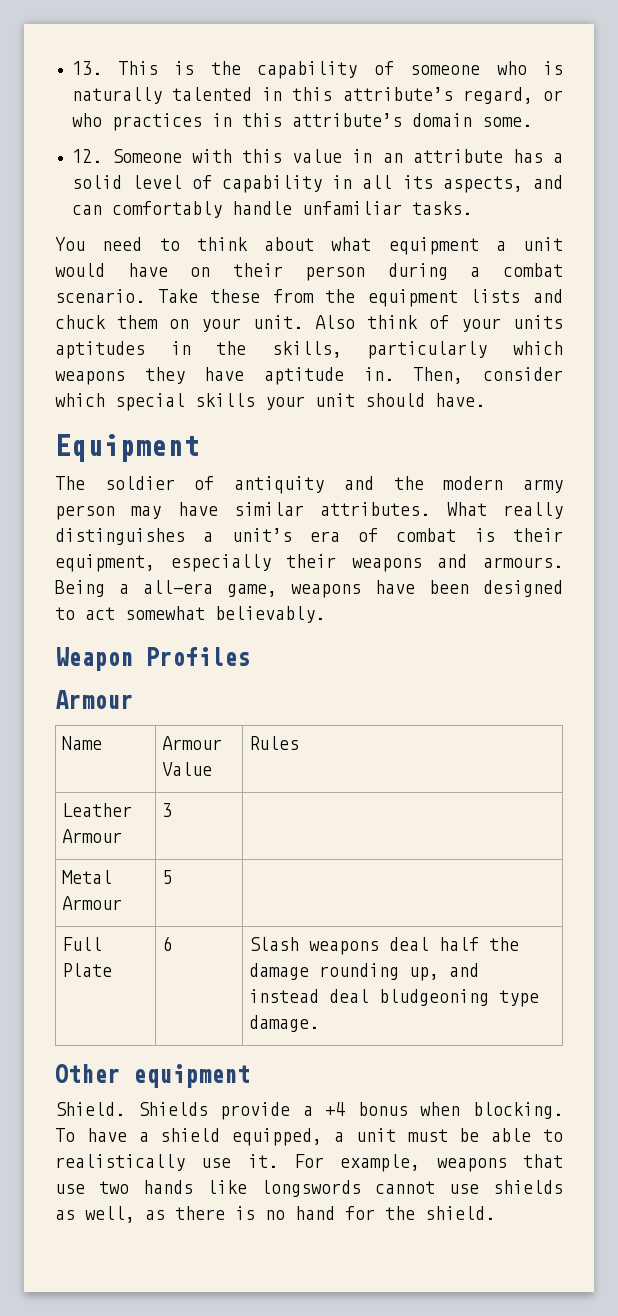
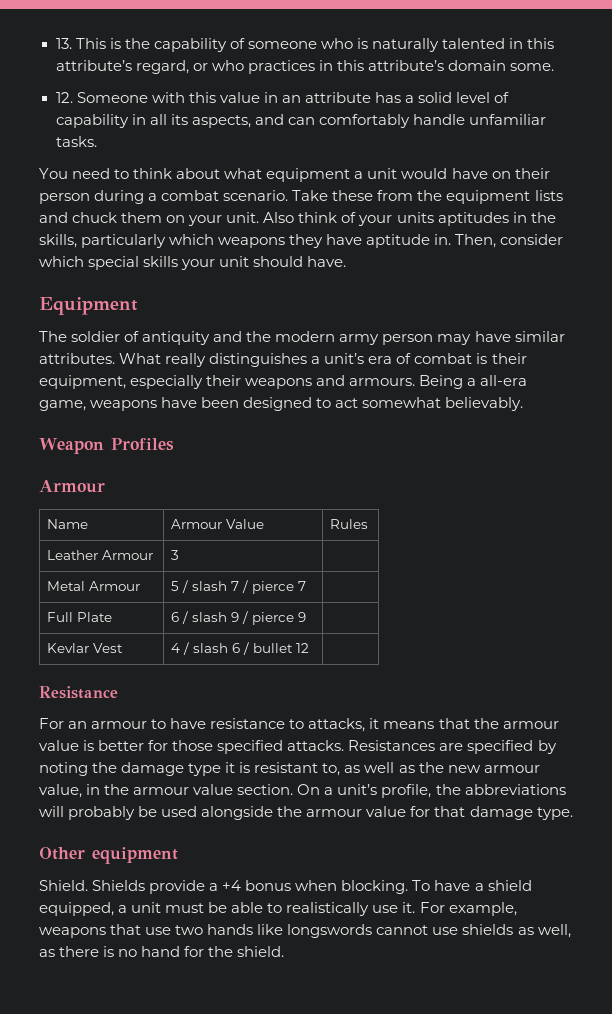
[61,937,102,951] [61,963,112,977] [161,936,172,951] [248,937,519,955] [248,963,479,981] [248,989,539,1007] [248,1015,319,1032] | // Full Plate | 6 | Slash weapons deal half the damage rounding up, and instead deal bludgeoning type damage. -> [182,580,307,594] [47,612,113,622] [171,611,307,625] [47,643,124,653] [171,642,310,655] [39,686,118,699] [39,718,559,732] [39,740,557,754] [39,762,540,776] [39,784,566,798] [39,806,573,820] / slash 7 / pierce 7 | // Full Plate | 6 / slash 9 / pierce 9 | // Kevlar Vest | 4 / slash 6 / bullet 12 | // Resistance // For an armour to have resistance to attacks, it means that the armour value is better for those specified attacks. Resistances are specified by noting the damage type it is resistant to, as well as the new armour value, in the armour value section. On a unit’s profile, the abbreviations will probably be used alongside the armour value for that damage type.

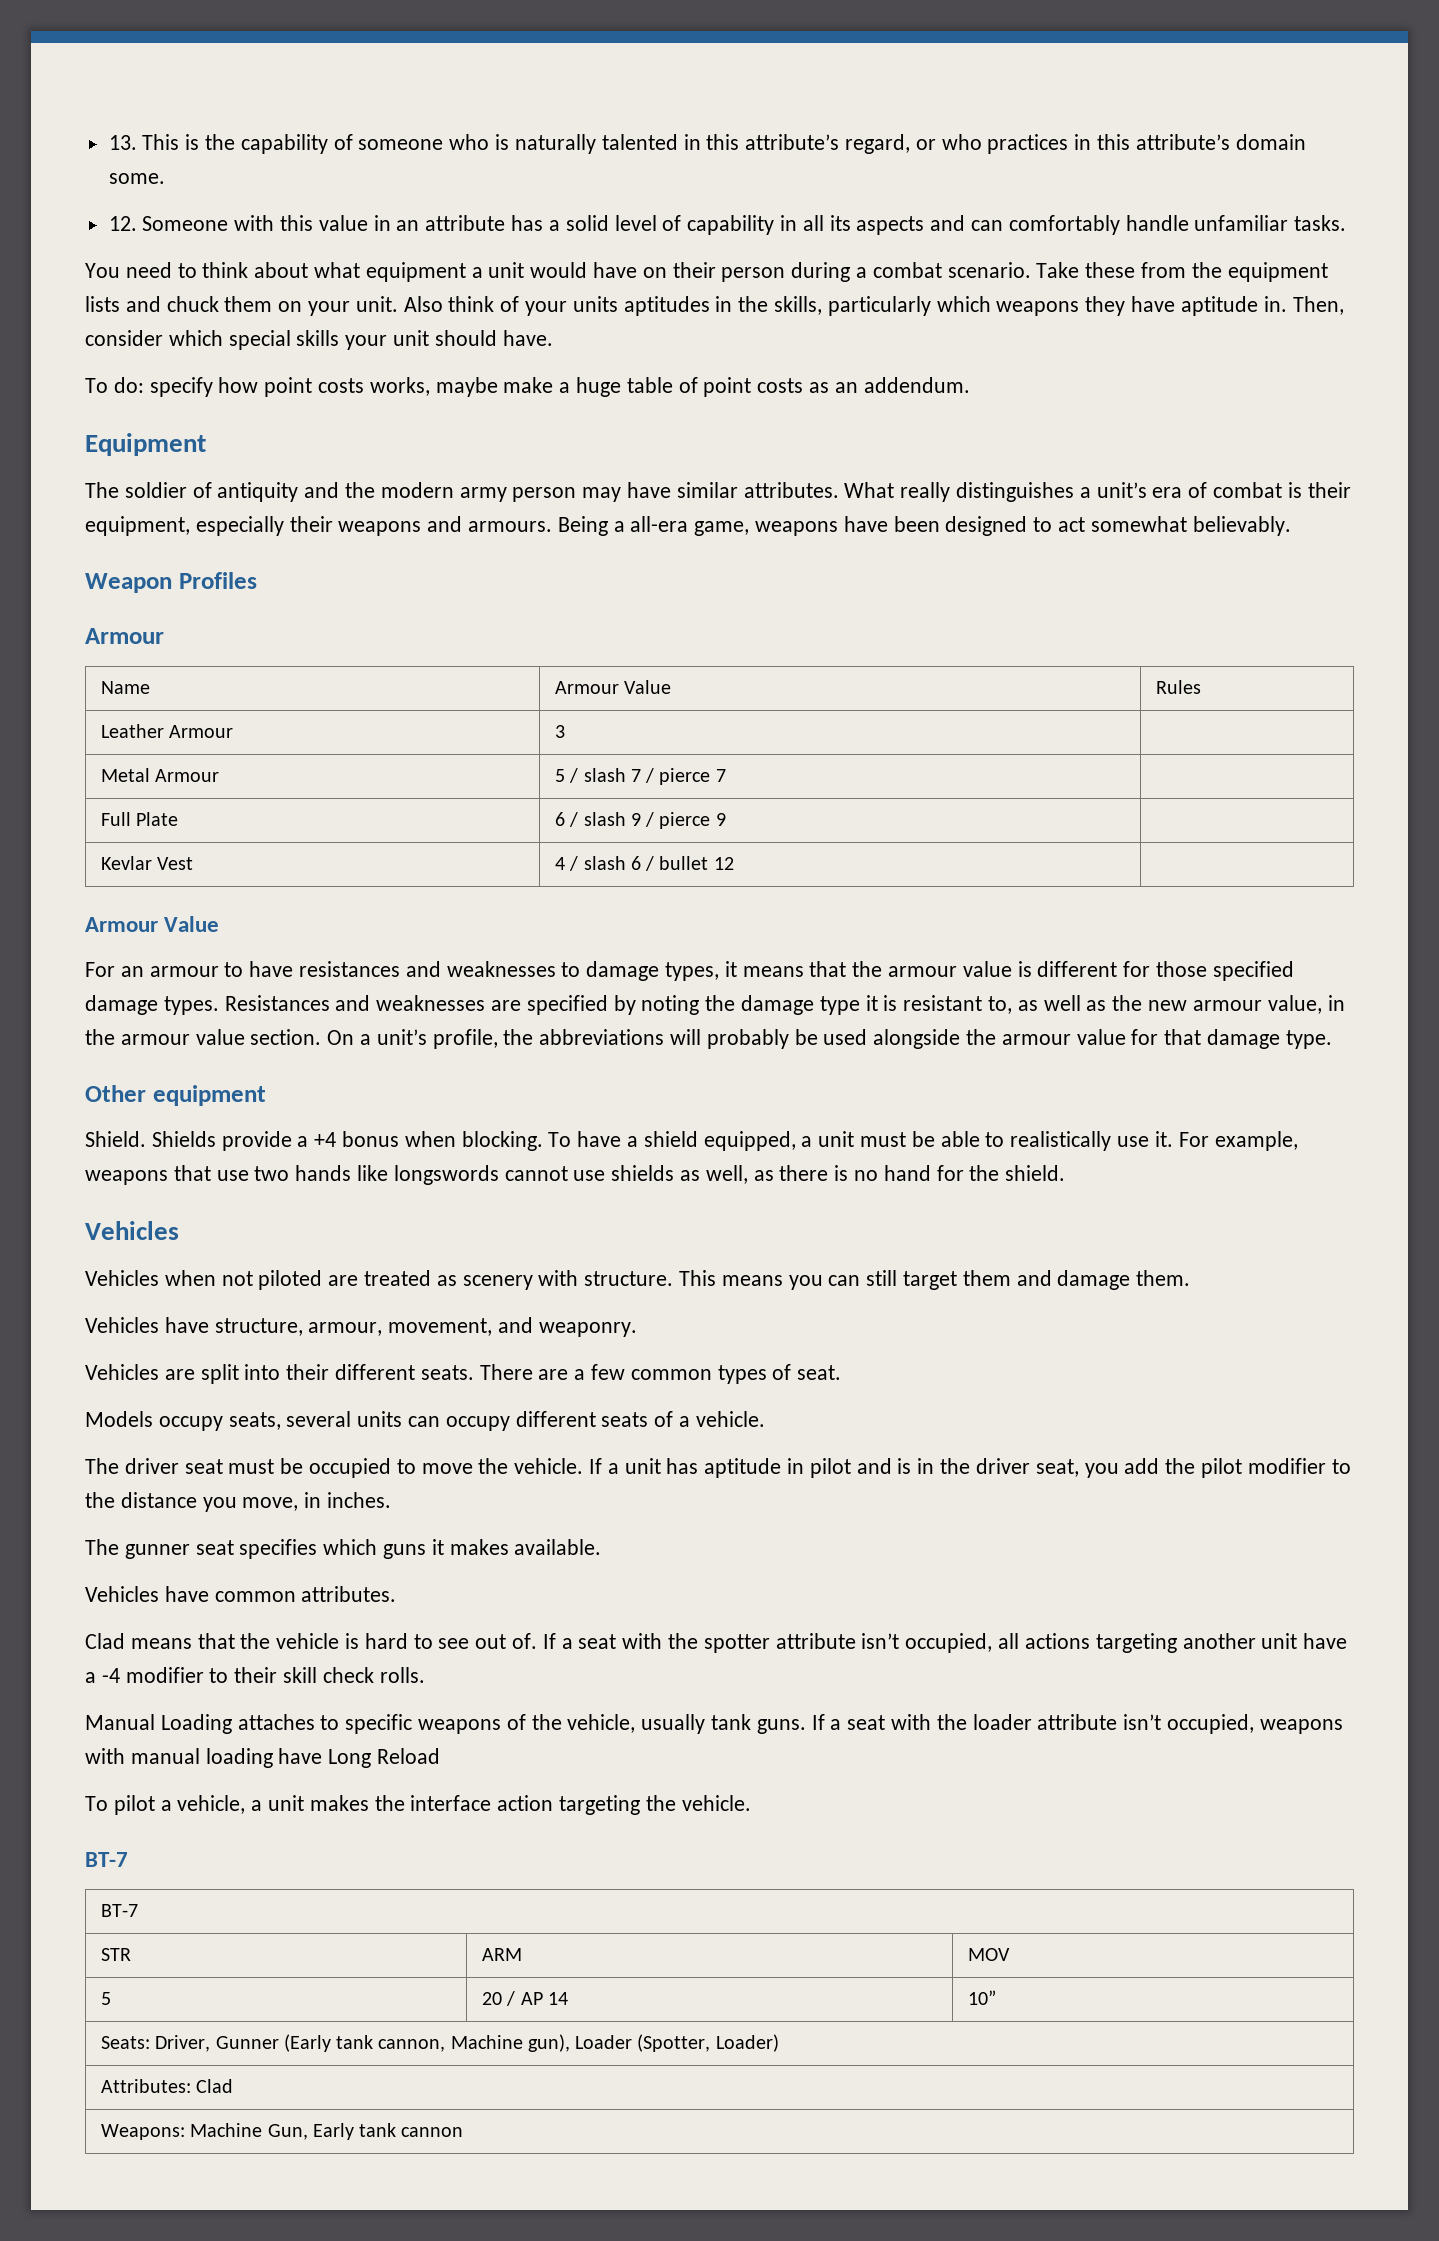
[191,115,251,128] aspects, -> [856,216,925,235] aspects
(347, 261) none -> [85,377,970,397] // To do: specify how point costs works, maybe make a huge table of point costs as an addendum.
[39,686,118,699] Resistance -> [85,916,220,932] Armour Value
[210,718,366,732] resistance to attacks, -> [299,961,720,981] resistances and weaknesses to damage types,
[98,740,145,751] better -> [1037,961,1118,977] different
[287,740,436,751] attacks. Resistances -> [85,995,486,1015] damage types. Resistances and weaknesses
(285, 951) none -> [85,1221,179,1240] [85,1270,1191,1290] [85,1317,637,1337] [85,1364,842,1384] [85,1411,765,1431] [85,1458,1351,1478] [85,1492,392,1512] [85,1539,602,1559] [85,1586,397,1602] [85,1633,1348,1653] [85,1667,425,1683] [85,1714,1343,1734] [85,1748,441,1768] [85,1795,751,1815] [85,1852,128,1867] [101,1904,139,1917] [101,1948,132,1961] [482,1948,523,1961] [968,1948,1011,1961] [101,1992,112,2005] [482,1991,568,2006] [968,1990,997,2005] [101,2034,779,2052] [101,2079,234,2093] [101,2123,464,2140] // Vehicles // Vehicles when not piloted are treated as scenery with structure. This means you can still target them and damage them. // Vehicles have structure, armour, movement, and weaponry. // Vehicles are split into their different seats. There are a few common types of seat. // Models occupy seats, several units can occupy different seats of a vehicle. // The driver seat must be occupied to move the vehicle. If a unit has aptitude in pilot and is in the driver seat, you add the pilot modifier to the distance you move, in inches. // The gunner seat specifies which guns it makes available. // Vehicles have common attributes. // Clad means that the vehicle is hard to see out of. If a seat with the spotter attribute isn’t occupied, all actions targeting another unit have a -4 modifier to their skill check rolls. // Manual Loading attaches to specific weapons of the vehicle, usually tank guns. If a seat with the loader attribute isn’t occupied, weapons with manual loading have Long Reload // To pilot a vehicle, a unit makes the interface action targeting the vehicle. // BT-7 // BT-7 // STR | ARM | MOV // 5 | 20 / AP 14 | 10” // Seats: Driver, Gunner (Early tank cannon, Machine gun), Loader (Spotter, Loader) // Attributes: Clad // Weapons: Machine Gun, Early tank cannon

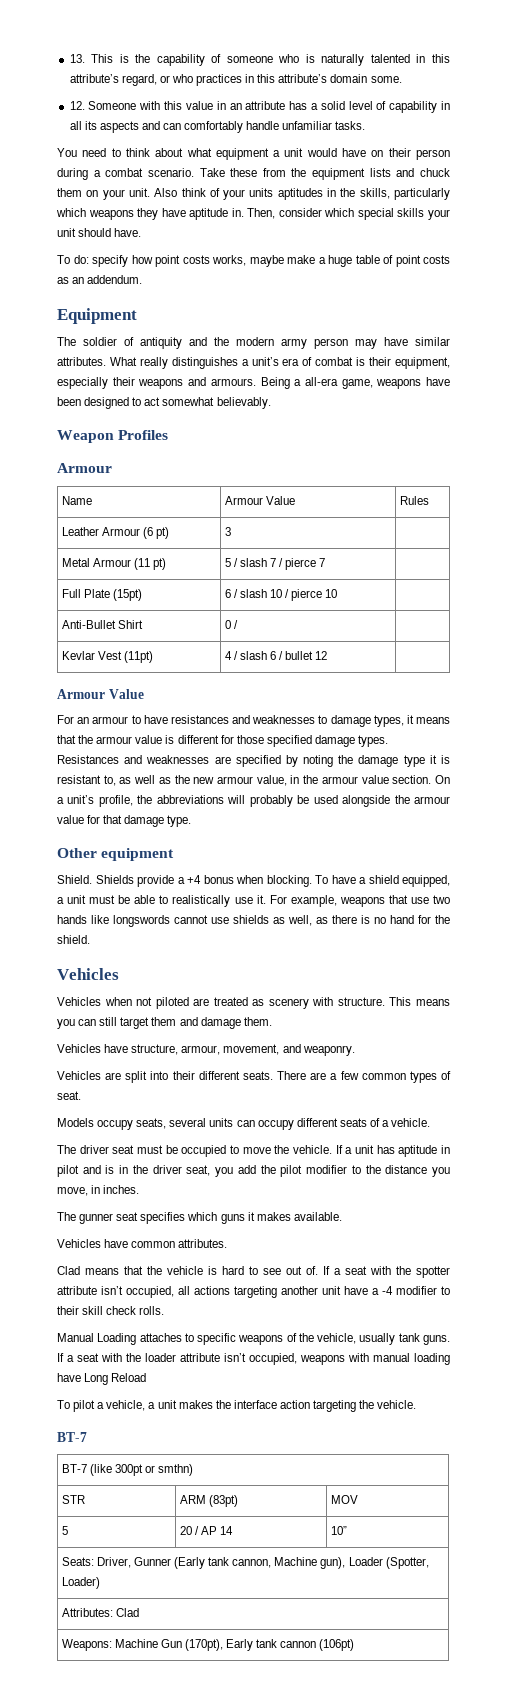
(234, 731) none -> [142,527,170,539] (6 pt)
(220, 775) none -> [133,558,167,570] (11 pt)
(179, 819) none -> [112,589,142,601] (15pt)
[630,812,726,829] 9 / pierce 9 -> [270,589,338,601] [61,620,143,629] [224,620,238,629] 10 / pierce 10 | // Anti-Bullet Shirt | 0 /
(194, 863) none -> [123,651,153,663] (11pt)
(139, 1910) none -> [89,1464,194,1476] (like 300pt or smthn)
(523, 1954) none -> [208,1495,238,1507] (83pt)
[267,2124,308,2140] Gun, -> [160,1639,224,1651] Gun (170pt),
(464, 2132) none -> [319,1639,355,1651] (106pt)

